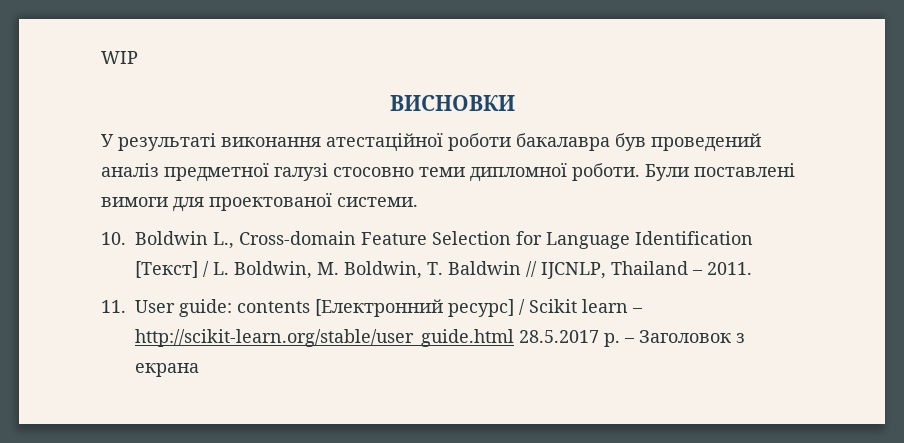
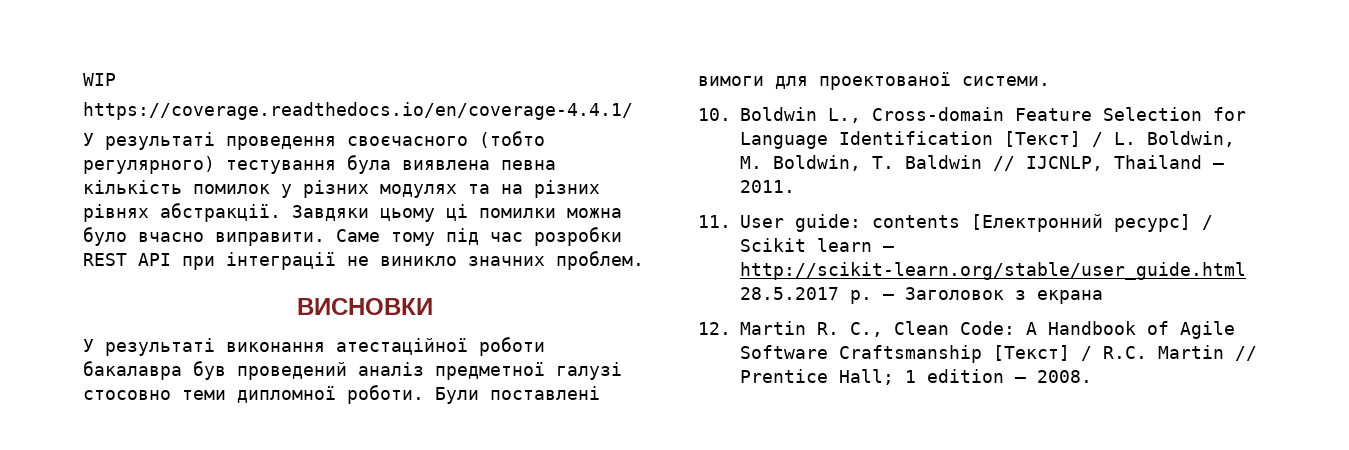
(138, 57) none -> [83,102,633,120] [83,131,545,150] [83,155,556,174] [83,180,600,198] [83,203,622,222] [83,227,622,246] [83,251,644,270] // https://coverage.readthedocs.io/en/coverage-4.4.1/ // У результаті проведення своєчасного (тобто регулярного) тестування була виявлена певна кількість помилок у різних модулях та на різних рівнях абстракції. Завдяки цьому ці помилки можна було вчасно виправити. Саме тому під час розробки REST API при інтеграції не виникло значних проблем.
(199, 370) none -> [698,321,1235,339] [740,345,1257,363] [740,369,1092,385] // 12. Martin R. C., Clean Code: A Handbook of Agile Software Craftsmanship [Текст] / R.C. Martin // Prentice Hall; 1 edition – 2008.

